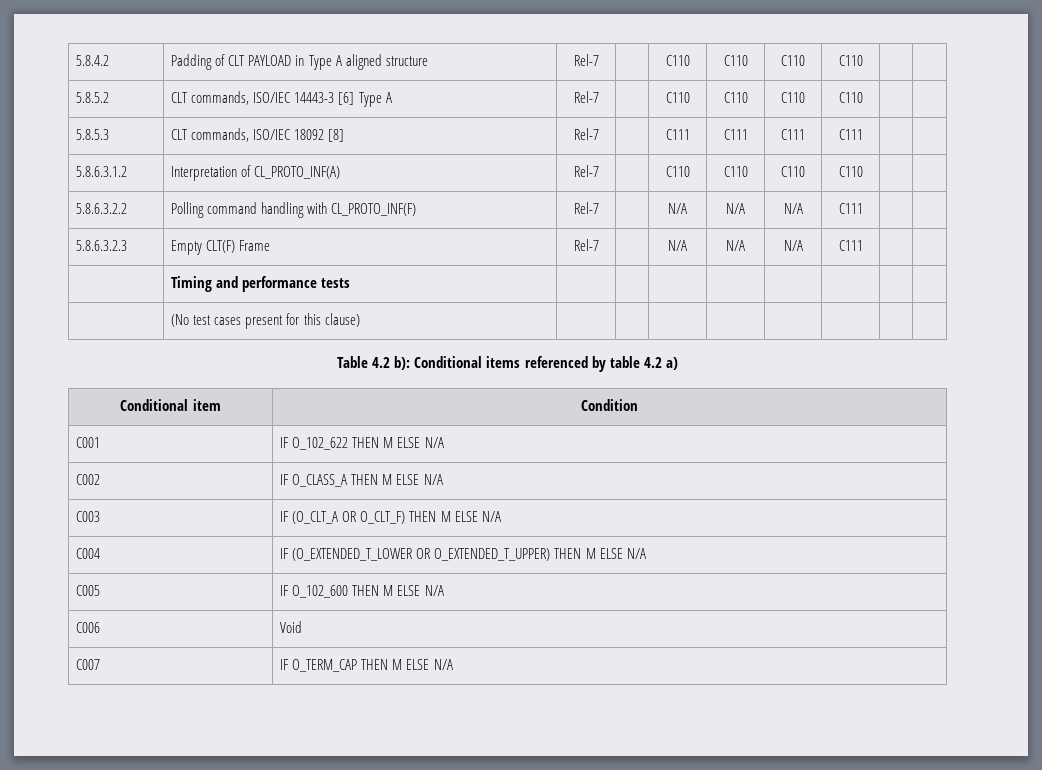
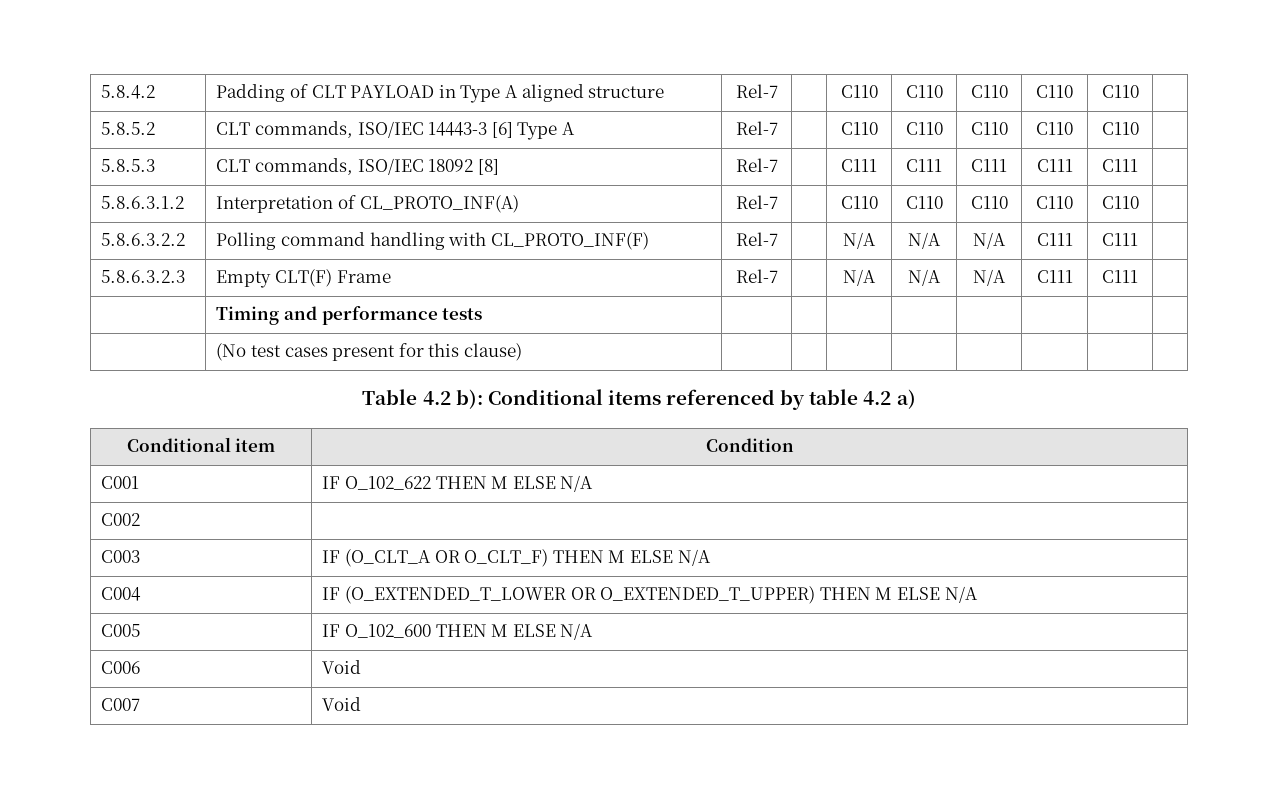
(863, 60) none -> [1101,85,1139,98] C110
(863, 97) none -> [1101,122,1139,135] C110
(863, 134) none -> [1102,159,1138,172] C111
(863, 171) none -> [1101,196,1139,209] C110
(863, 208) none -> [1102,233,1138,246] C111
(863, 245) none -> [1102,270,1138,283] C111
[280,474,443,487] IF O_CLASS_A THEN M ELSE N/A -> (141, 519) none
[280,659,453,672] IF O_TERM_CAP THEN M ELSE N/A -> [322,697,362,711] Void

